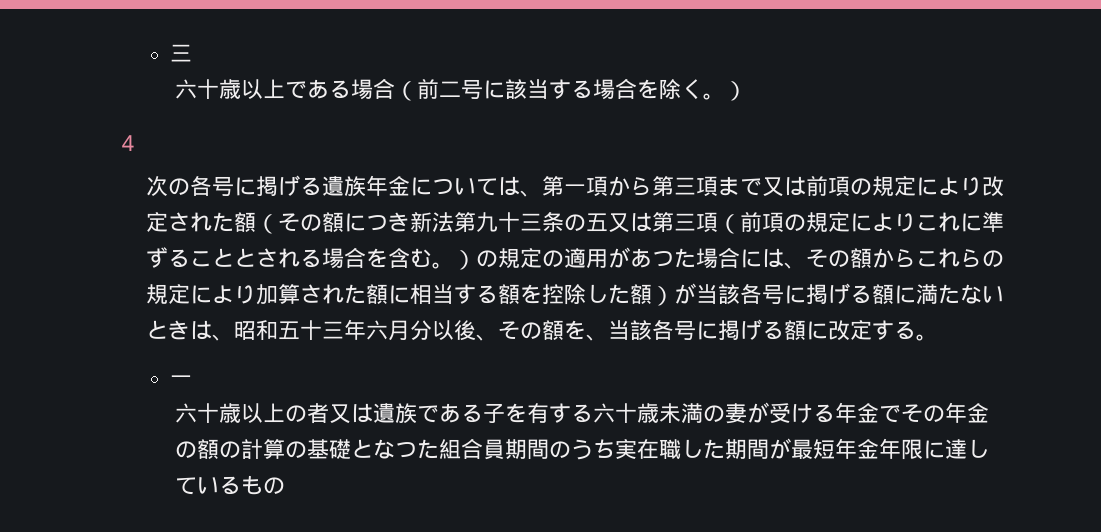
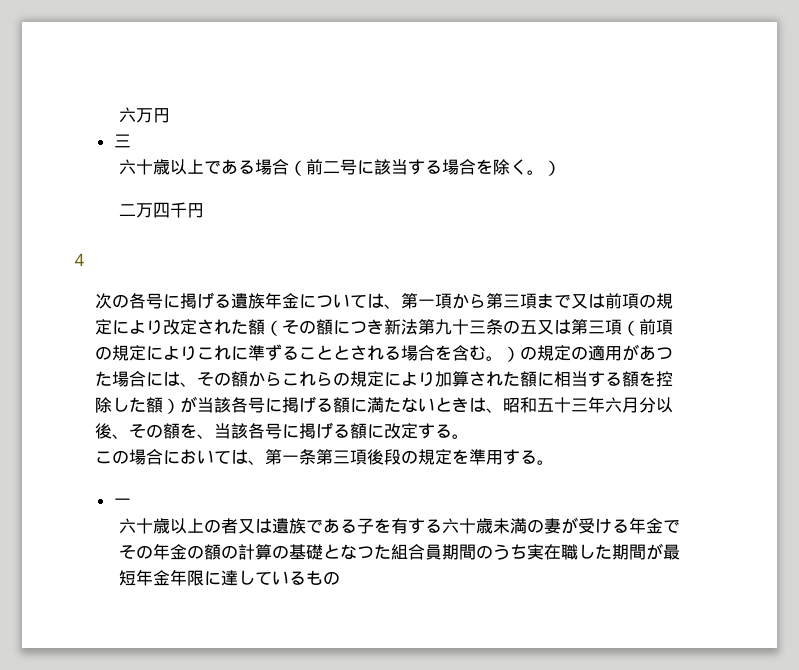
(169, 53) none -> [118,107,170,123] 六万円 //
(748, 91) none -> [118,202,204,218] // 二万四千円
(939, 337) none -> [94,449,554,465] // この場合においては、第一条第三項後段の規定を準用する。

